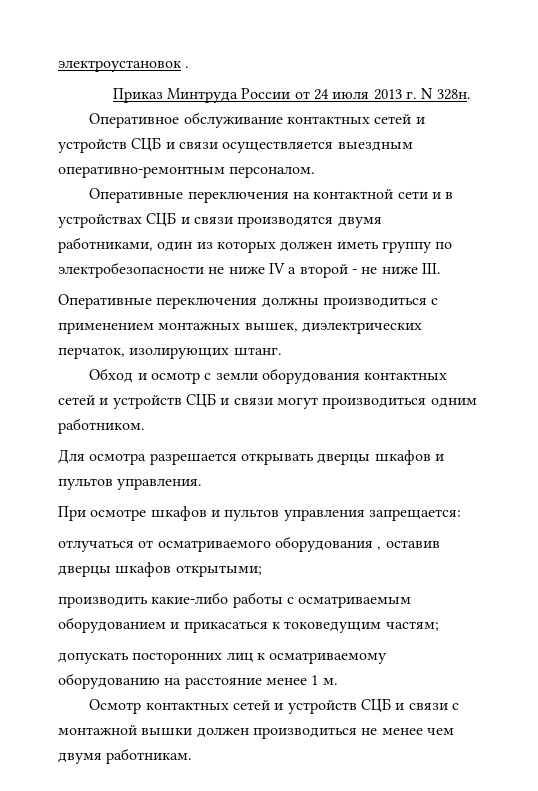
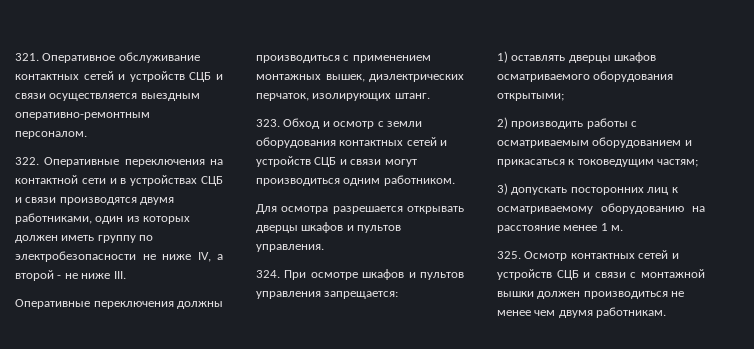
[58,60,190,72] [112,88,471,103] электроустановок . // Приказ Минтруда России от 24 июля 2013 г. N 328н. // -> [15,53,39,61] 321.
(316, 172) none -> [15,157,39,165] 322.
[268,263,285,274] IV -> [197,252,211,262] IV,
(282, 351) none -> [256,119,280,127] 323.
(203, 484) none -> [256,270,280,278] 324.
[58,536,440,552] [58,562,172,577] отлучаться от осматриваемого оборудования , оставив дверцы шкафов -> [497,51,657,63] [497,71,674,82] 1) оставлять дверцы шкафов осматриваемого оборудования
[58,592,229,608] производить какие-либо -> [497,117,584,129] 2) производить
(439, 626) none -> [497,183,508,195] 3)
(338, 681) none -> [497,251,521,259] 325.

